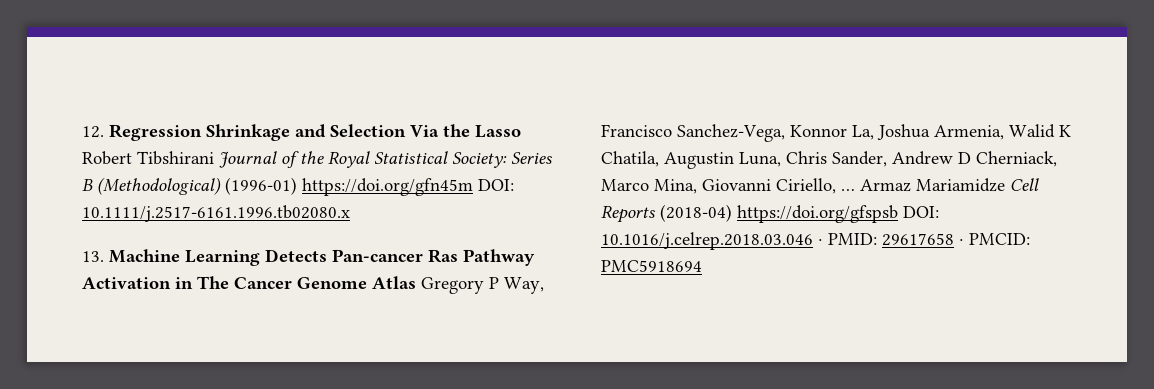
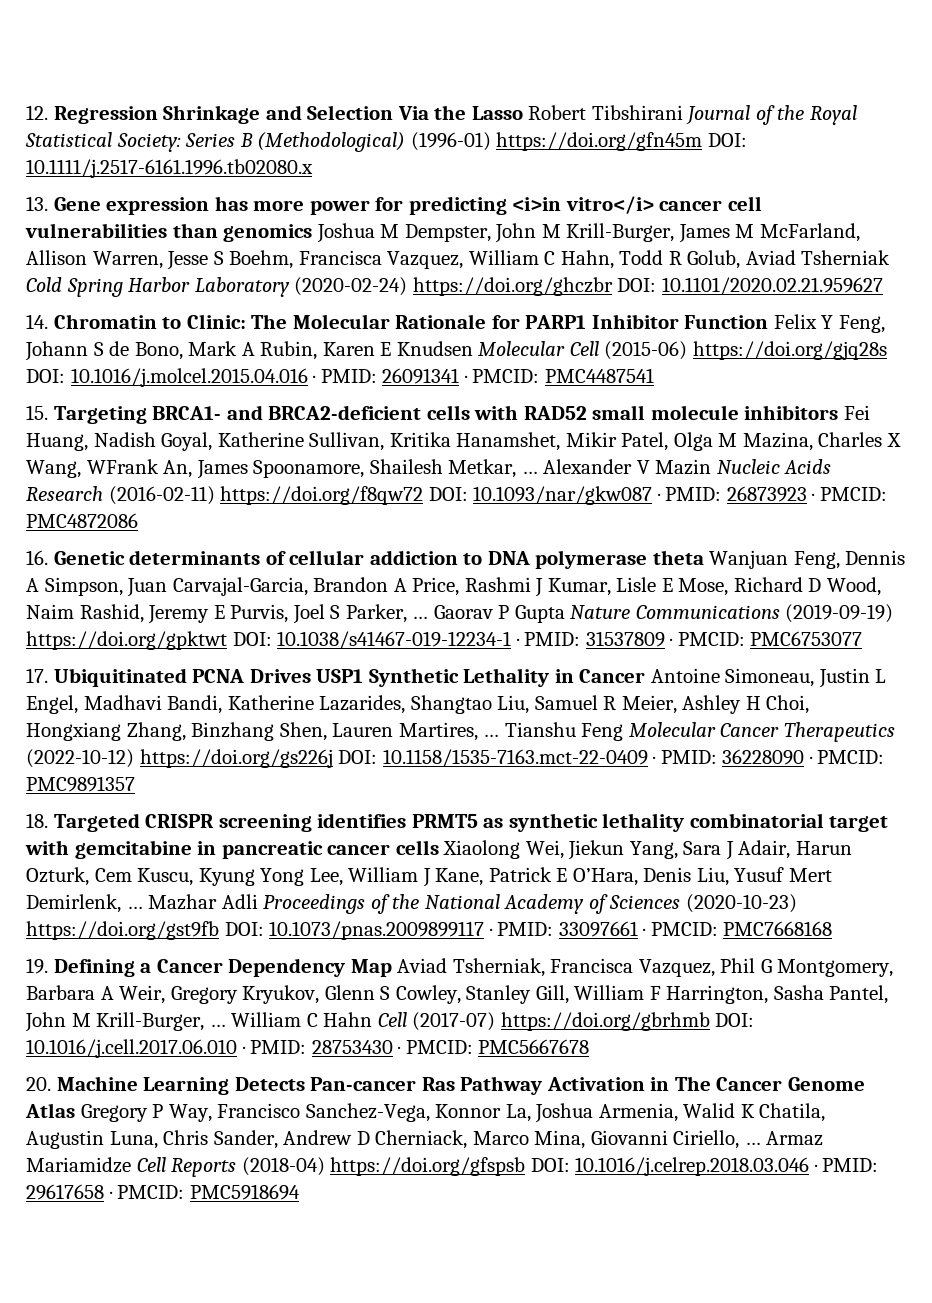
(104, 256) none -> [53,196,762,215] [25,223,860,243] [26,250,891,270] [26,277,883,297] [26,314,885,333] [25,341,887,361] [26,368,654,387] [26,405,870,424] [26,432,901,451] [26,459,832,479] [26,486,887,505] [26,513,138,528] [26,550,906,569] [26,577,882,597] [26,604,894,624] [26,631,863,650] [26,668,887,688] [26,695,810,714] [26,722,895,742] [26,749,885,768] [26,776,135,792] [26,813,889,832] [25,840,852,860] [26,867,833,887] [26,894,797,914] [26,921,833,940] [26,958,894,977] [26,985,889,1004] [25,1012,755,1032] [26,1039,590,1058] [26,1077,51,1091] Gene expression has more power for predicting <i>in vitro</i> cancer cell vulnerabilities than genomics Joshua M Dempster, John M Krill-Burger, James M McFarland, Allison Warren, Jesse S Boehm, Francisca Vazquez, William C Hahn, Todd R Golub, Aviad Tsherniak Cold Spring Harbor Laboratory (2020-02-24) https://doi.org/ghczbr DOI: 10.1101/2020.02.21.959627 // 14. Chromatin to Clinic: The Molecular Rationale for PARP1 Inhibitor Function Felix Y Feng, Johann S de Bono, Mark A Rubin, Karen E Knudsen Molecular Cell (2015-06) https://doi.org/gjq28s DOI: 10.1016/j.molcel.2015.04.016 · PMID: 26091341 · PMCID: PMC4487541 // 15. Targeting BRCA1- and BRCA2-deficient cells with RAD52 small molecule inhibitors Fei Huang, Nadish Goyal, Katherine Sullivan, Kritika Hanamshet, Mikir Patel, Olga M Mazina, Charles X Wang, WFrank An, James Spoonamore, Shailesh Metkar, … Alexander V Mazin Nucleic Acids Research (2016-02-11) https://doi.org/f8qw72 DOI: 10.1093/nar/gkw087 · PMID: 26873923 · PMCID: PMC4872086 // 16. Genetic determinants of cellular addiction to DNA polymerase theta Wanjuan Feng, Dennis A Simpson, Juan Carvajal-Garcia, Brandon A Price, Rashmi J Kumar, Lisle E Mose, Richard D Wood, Naim Rashid, Jeremy E Purvis, Joel S Parker, … Gaorav P Gupta Nature Communications (2019-09-19) https://doi.org/gpktwt DOI: 10.1038/s41467-019-12234-1 · PMID: 31537809 · PMCID: PMC6753077 // 17. Ubiquitinated PCNA Drives USP1 Synthetic Lethality in Cancer Antoine Simoneau, Justin L Engel, Madhavi Bandi, Katherine Lazarides, Shangtao Liu, Samuel R Meier, Ashley H Choi, Hongxiang Zhang, Binzhang Shen, Lauren Martires, … Tianshu Feng Molecular Cancer Therapeutics (2022-10-12) https://doi.org/gs226j DOI: 10.1158/1535-7163.mct-22-0409 · PMID: 36228090 · PMCID: PMC9891357 // 18. Targeted CRISPR screening identifies PRMT5 as synthetic lethality combinatorial target with gemcitabine in pancreatic cancer cells Xiaolong Wei, Jiekun Yang, Sara J Adair, Harun Ozturk, Cem Kuscu, Kyung Yong Lee, William J Kane, Patrick E O’Hara, Denis Liu, Yusuf Mert Demirlenk, … Mazhar Adli Proceedings of the National Academy of Sciences (2020-10-23) https://doi.org/gst9fb DOI: 10.1073/pnas.2009899117 · PMID: 33097661 · PMCID: PMC7668168 // 19. Defining a Cancer Dependency Map Aviad Tsherniak, Francisca Vazquez, Phil G Montgomery, Barbara A Weir, Gregory Kryukov, Glenn S Cowley, Stanley Gill, William F Harrington, Sasha Pantel, John M Krill-Burger, … William C Hahn Cell (2017-07) https://doi.org/gbrhmb DOI: 10.1016/j.cell.2017.06.010 · PMID: 28753430 · PMCID: PMC5667678 // 20.

